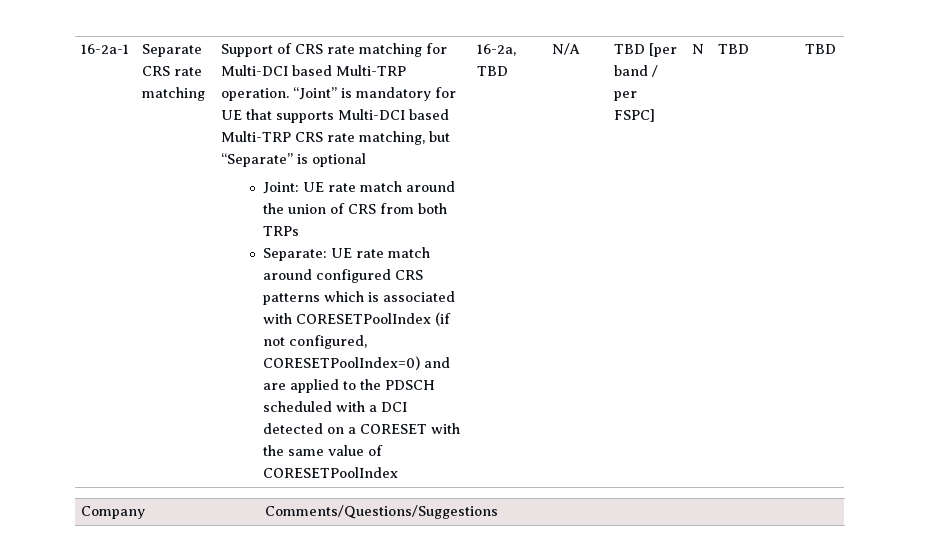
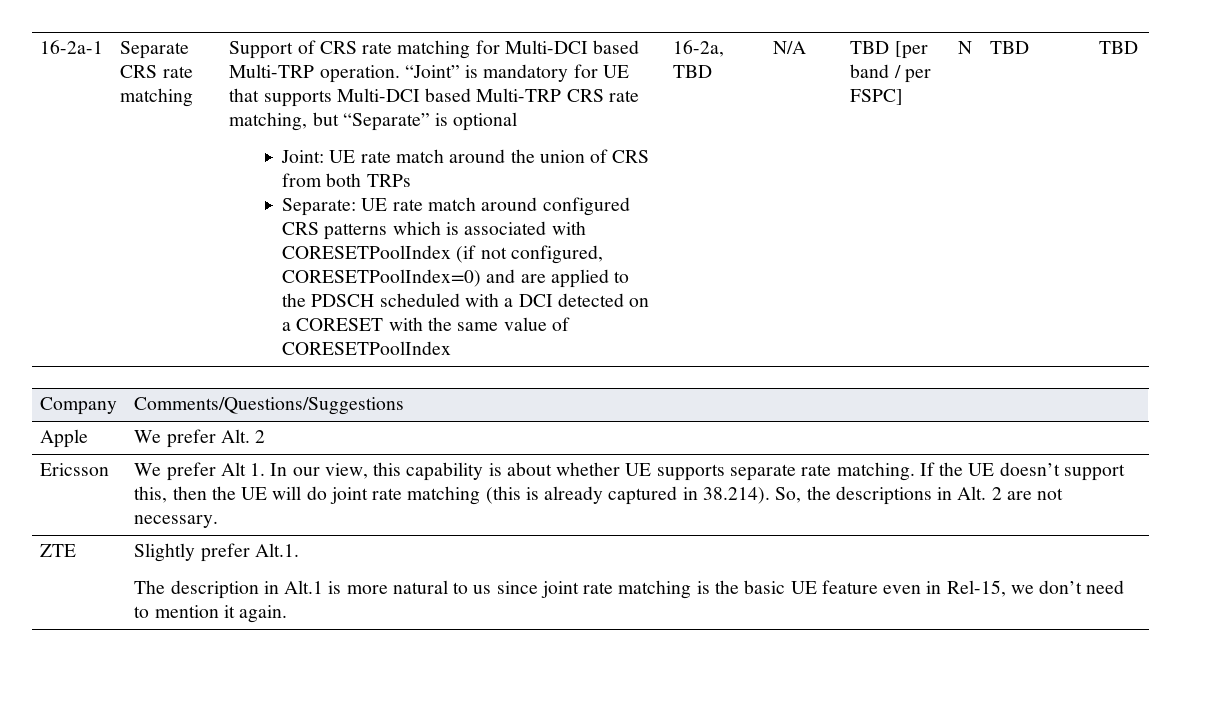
(499, 512) none -> [40,429,89,448] [134,429,266,448] [40,463,110,476] [134,462,1125,481] [134,486,1064,505] [134,515,219,528] [40,544,77,557] [134,543,299,562] [134,580,1125,599] [134,605,288,623] // Apple | We prefer Alt. 2 // Ericsson | We prefer Alt 1. In our view, this capability is about whether UE supports separate rate matching. If the UE doesn’t support this, then the UE will do joint rate matching (this is already captured in 38.214). So, the descriptions in Alt. 2 are not necessary. // ZTE | Slightly prefer Alt.1. // The description in Alt.1 is more natural to us since joint rate matching is the basic UE feature even in Rel-15, we don’t need to mention it again.

